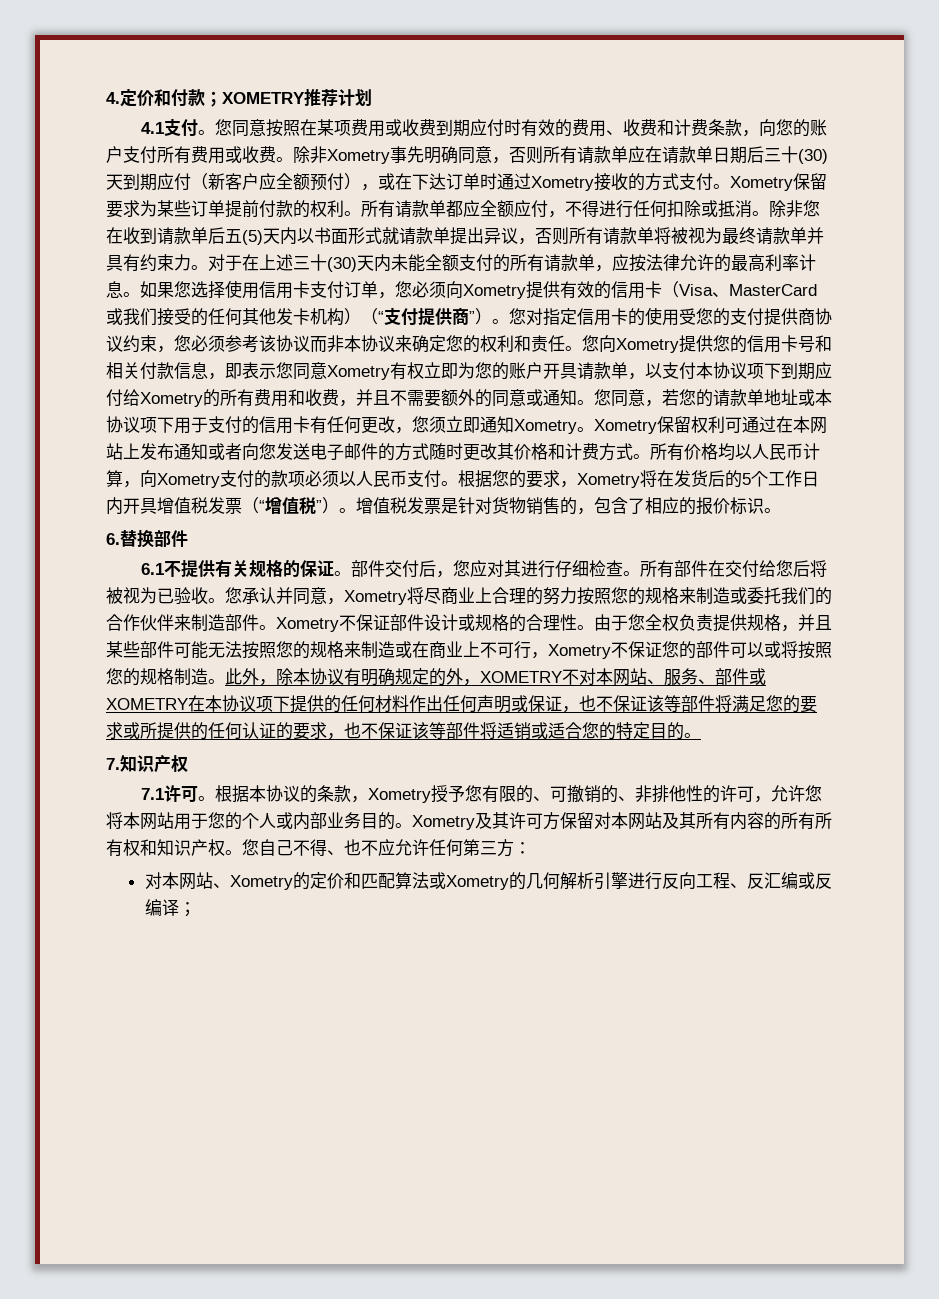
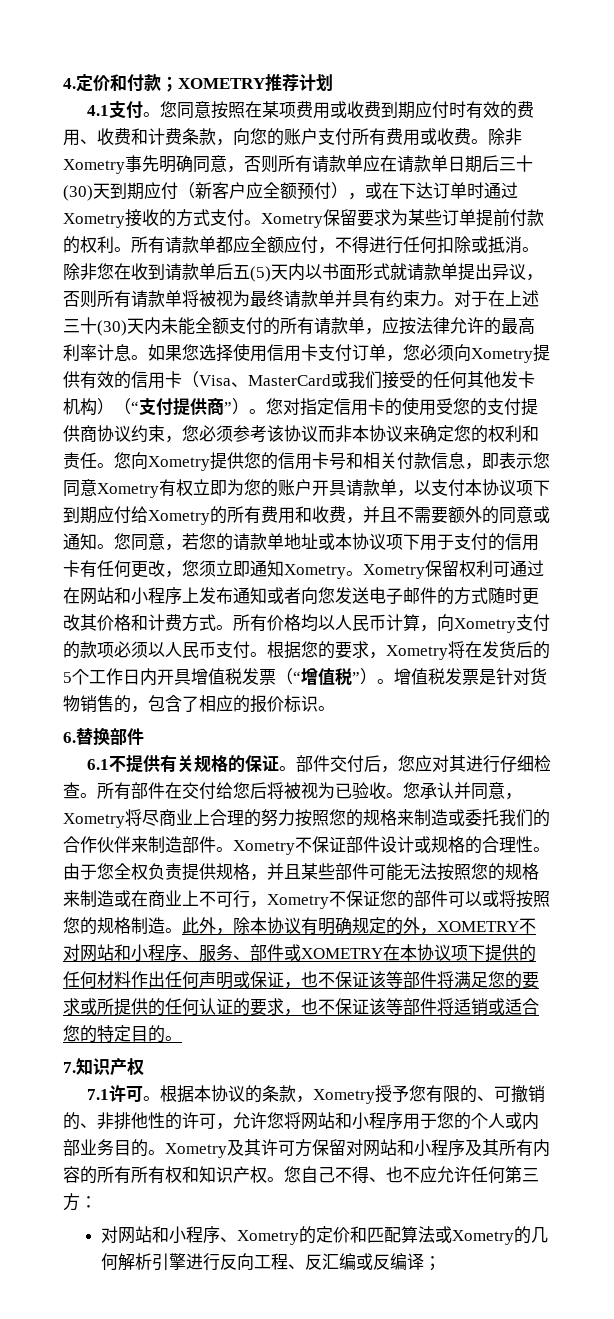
[793,416,827,434] [106,443,123,460] 本网站 -> [80,587,182,605] 网站和小程序
[596,668,647,686] 本网站 -> [80,944,182,962] 网站和小程序
[123,812,174,830] 本网站 -> [301,1112,403,1130] 网站和小程序
[611,812,662,830] 本网站 -> [363,1139,465,1157] 网站和小程序
[161,872,213,890] 本网站 -> [117,1226,220,1244] 网站和小程序

